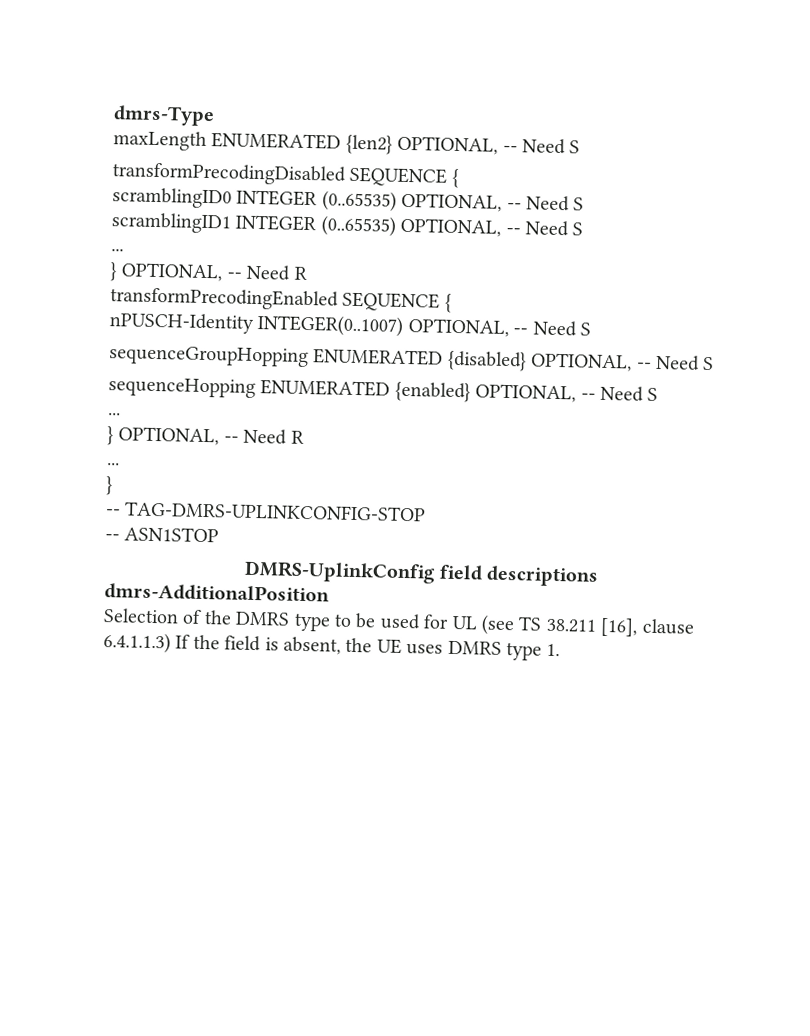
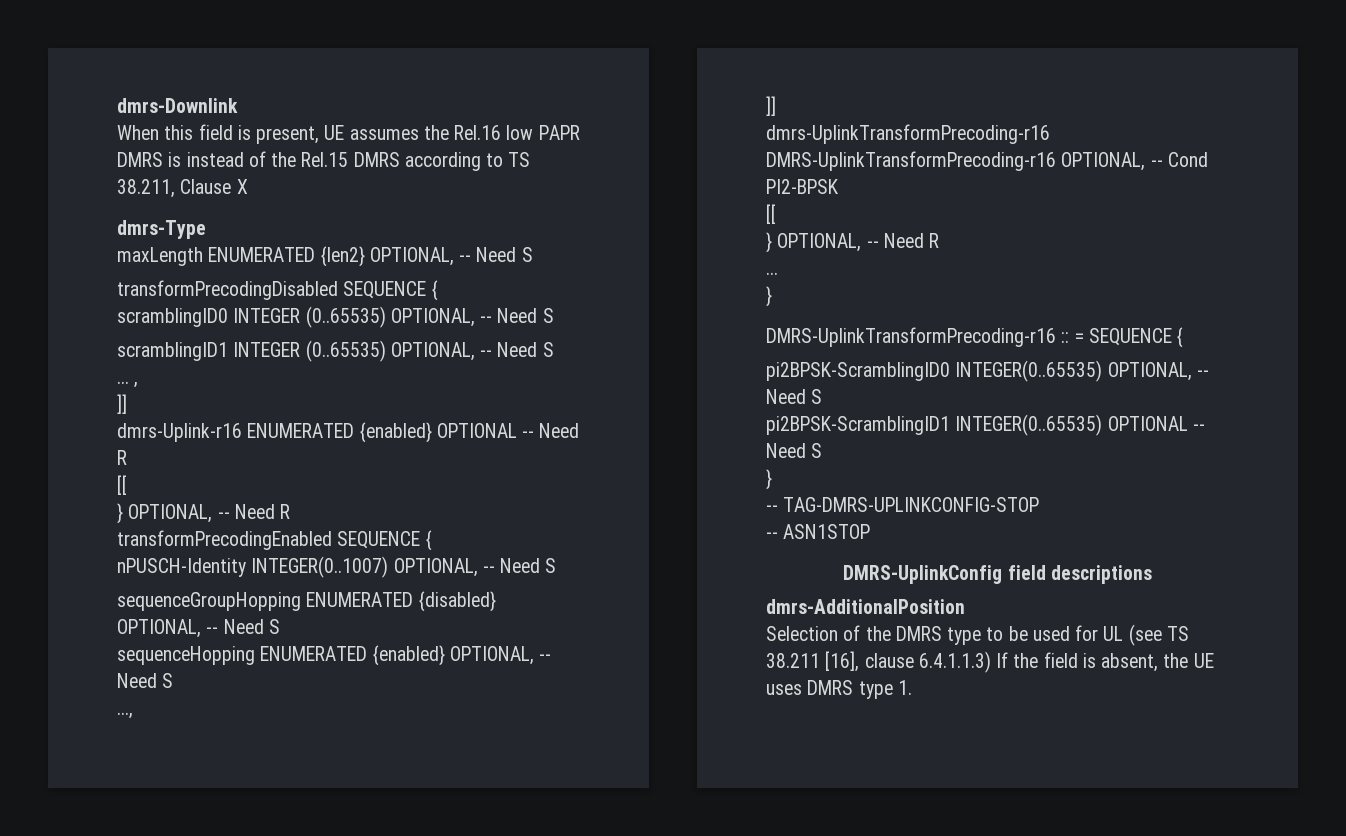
(113, 116) none -> [117,98,238,113] [117,124,580,144] [117,151,531,171] [117,179,248,198] dmrs-Downlink // When this field is present, UE assumes the Rel.16 low PAPR DMRS is instead of the Rel.15 DMRS according to TS 38.211, Clause X //
(124, 250) none -> [134,382,139,388] [117,394,127,414] [117,422,580,443] [117,450,127,465] [117,475,127,495] , // ]] // dmrs-Uplink-r16 ENUMERATED {enabled} OPTIONAL -- Need R // [[
[107,412,121,416] ... -> [117,712,133,719] [766,96,776,116] [766,124,1050,144] [766,151,1208,171] [766,179,839,194] [766,204,776,224] ..., // ]] // dmrs-UplinkTransformPrecoding-r16 DMRS-UplinkTransformPrecoding-r16 OPTIONAL, -- Cond PI2-BPSK // [[
(113, 486) none -> [766,327,1184,348] [766,360,1209,382] [766,389,823,404] [766,414,1205,436] [766,443,823,458] [766,469,772,490] // DMRS-UplinkTransformPrecoding-r16 :: = SEQUENCE { // pi2BPSK-ScramblingID0 INTEGER(0..65535) OPTIONAL, -- Need S // pi2BPSK-ScramblingID1 INTEGER(0..65535) OPTIONAL -- Need S // }

